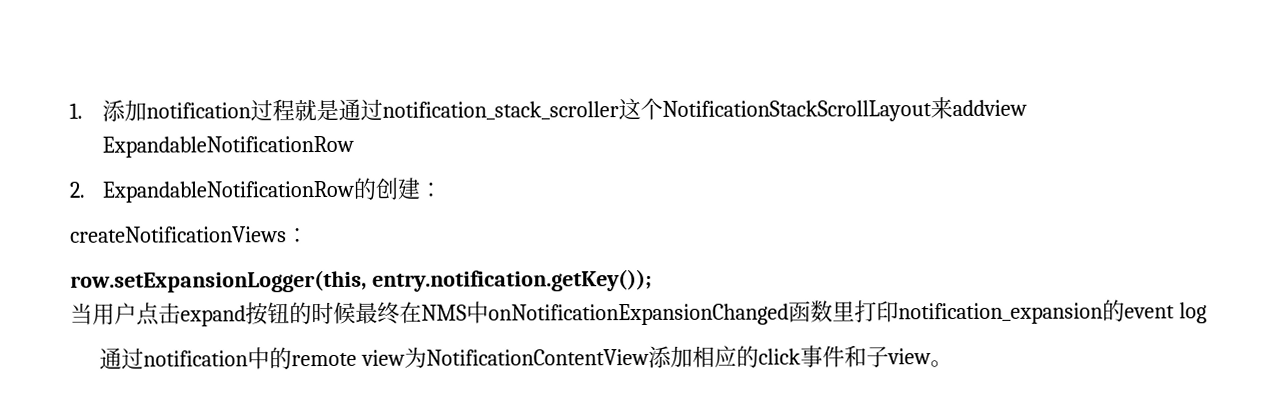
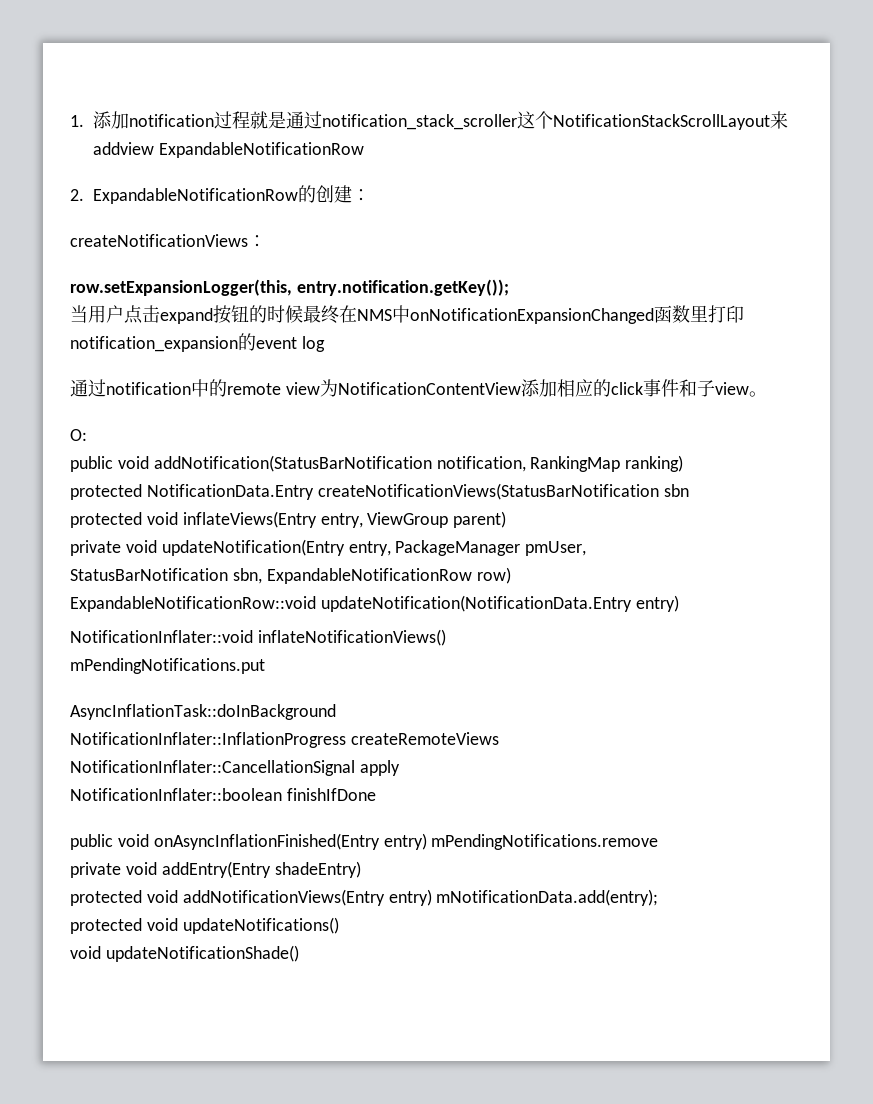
(954, 364) none -> [70,429,87,441] [70,455,684,472] [70,483,689,500] [70,511,507,528] [70,539,587,556] [70,567,511,584] [70,595,679,612] [70,629,446,646] [70,658,265,674] [70,704,336,720] [70,732,499,748] [70,760,400,776] [70,788,376,801] [70,833,659,850] [70,861,361,878] [70,889,659,906] [70,917,339,934] [70,945,299,962] // O: // public void addNotification(StatusBarNotification notification, RankingMap ranking) // protected NotificationData.Entry createNotificationViews(StatusBarNotification sbn // protected void inflateViews(Entry entry, ViewGroup parent) // private void updateNotification(Entry entry, PackageManager pmUser, // StatusBarNotification sbn, ExpandableNotificationRow row) // ExpandableNotificationRow::void updateNotification(NotificationData.Entry entry) // NotificationInflater::void inflateNotificationViews() // mPendingNotifications.put // AsyncInflationTask::doInBackground // NotificationInflater::InflationProgress createRemoteViews // NotificationInflater::CancellationSignal apply // NotificationInflater::boolean finishIfDone // public void onAsyncInflationFinished(Entry entry) mPendingNotifications.remove // private void addEntry(Entry shadeEntry) // protected void addNotificationViews(Entry entry) mNotificationData.add(entry); // protected void updateNotifications() // void updateNotificationShade()

